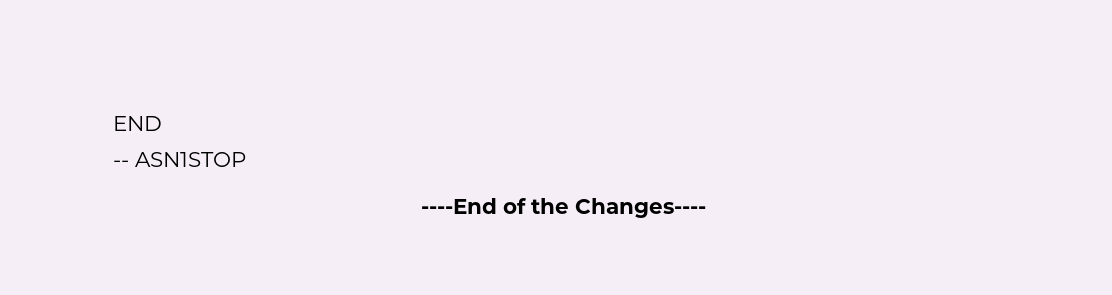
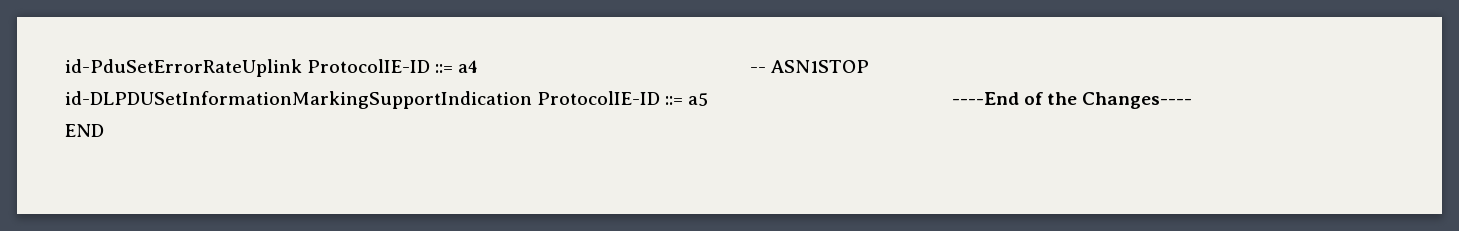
(113, 123) none -> [65,59,479,77] [65,91,709,109] id-PduSetErrorRateUplink ProtocolIE-ID ::= a4 // id-DLPDUSetInformationMarkingSupportIndication ProtocolIE-ID ::= a5 //

